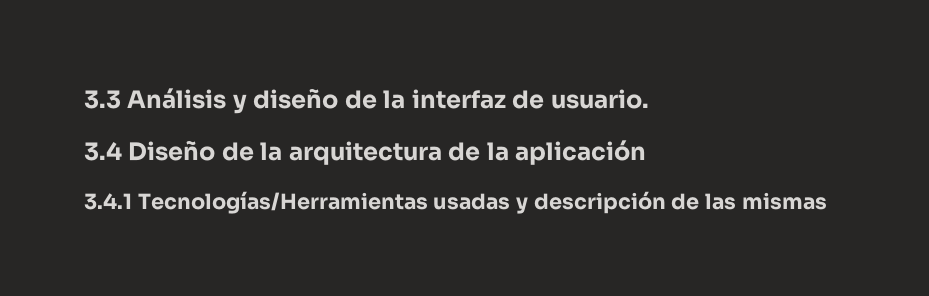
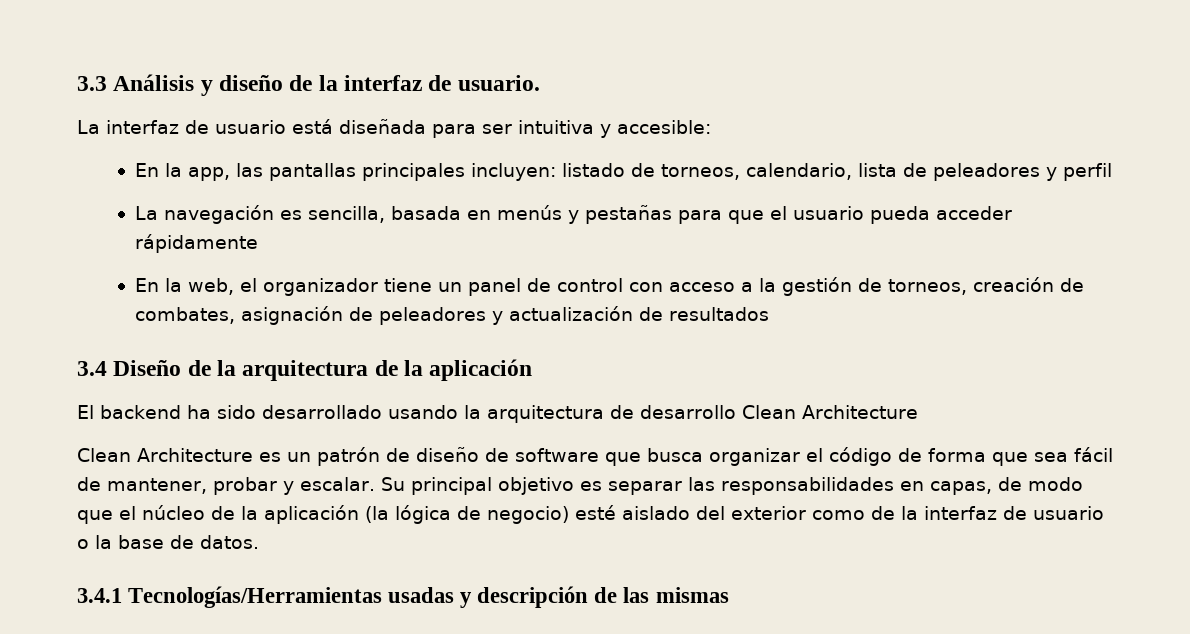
(649, 99) none -> [77,119,711,138] [134,163,1112,181] [134,205,1012,224] [134,234,258,253] [134,277,1084,296] [134,306,769,325] // La interfaz de usuario está diseñada para ser intuitiva y accesible: // En la app, las pantallas principales incluyen: listado de torneos, calendario, lista de peleadores y perfil // La navegación es sencilla, basada en menús y pestañas para que el usuario pueda acceder rápidamente // En la web, el organizador tiene un panel de control con acceso a la gestión de torneos, creación de combates, asignación de peleadores y actualización de resultados
(647, 152) none -> [77,405,918,423] [77,447,1113,466] [77,477,1083,495] [77,505,1104,524] [77,535,259,549] // El backend ha sido desarrollado usando la arquitectura de desarrollo Clean Architecture // Clean Architecture es un patrón de diseño de software que busca organizar el código de forma que sea fácil de mantener, probar y escalar. Su principal objetivo es separar las responsabilidades en capas, de modo que el núcleo de la aplicación (la lógica de negocio) esté aislado del exterior como de la interfaz de usuario o la base de datos.

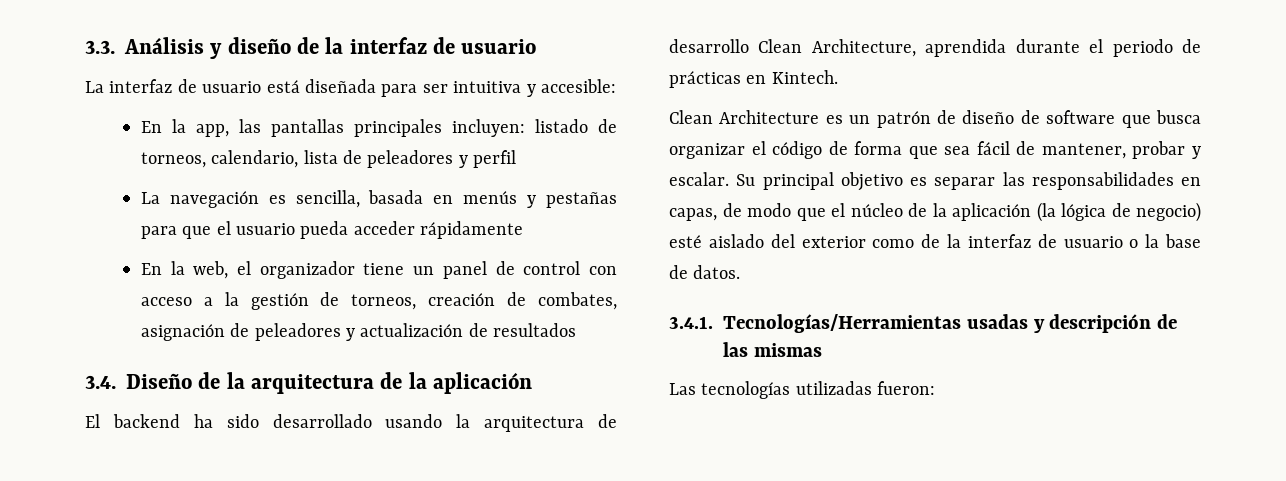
[77,76,107,91] 3.3 -> [85,40,115,54] 3.3.
[457,75,540,91] usuario. -> [461,39,537,54] usuario
[77,361,107,376] 3.4 -> [85,375,116,389] 3.4.
[801,405,918,419] Architecture -> [811,39,1201,57] [669,70,838,88] Architecture, aprendida durante el periodo de prácticas en Kintech.
[77,588,122,603] 3.4.1 -> [669,316,713,329] 3.4.1.
(729, 595) none -> [669,381,936,399] // Las tecnologías utilizadas fueron:

